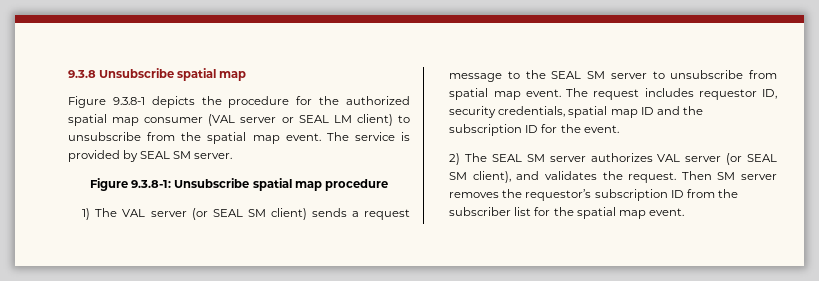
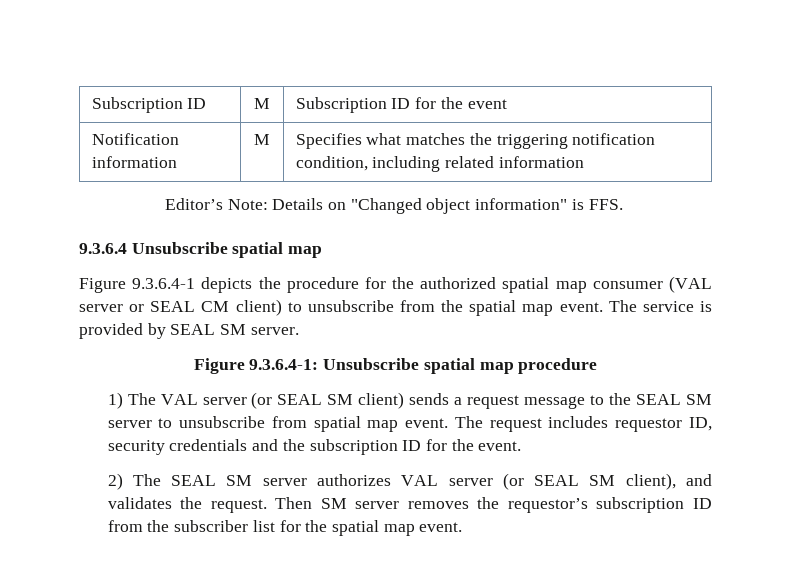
[68,70,96,78] 9.3.8 -> [91,97,207,113] [254,98,270,109] [295,97,507,113] [91,133,179,145] [91,156,177,168] [254,134,270,145] [295,133,656,149] [295,156,584,172] [164,198,623,214] [79,243,127,254] Subscription ID | M | Subscription ID for the event // Notification information | M | Specifies what matches the triggering notification condition, including related information // Editor’s Note: Details on "Changed object information" is FFS. // 9.3.6.4
[112,97,145,105] 9.3.8-1 -> [132,278,196,289] 9.3.6.4-1
[333,115,352,123] LM -> [201,301,230,312] CM
[131,180,172,188] 9.3.8-1: -> [249,359,319,370] 9.3.6.4-1:
[498,106,654,118] credentials, spatial map ID -> [169,439,248,451] credentials

